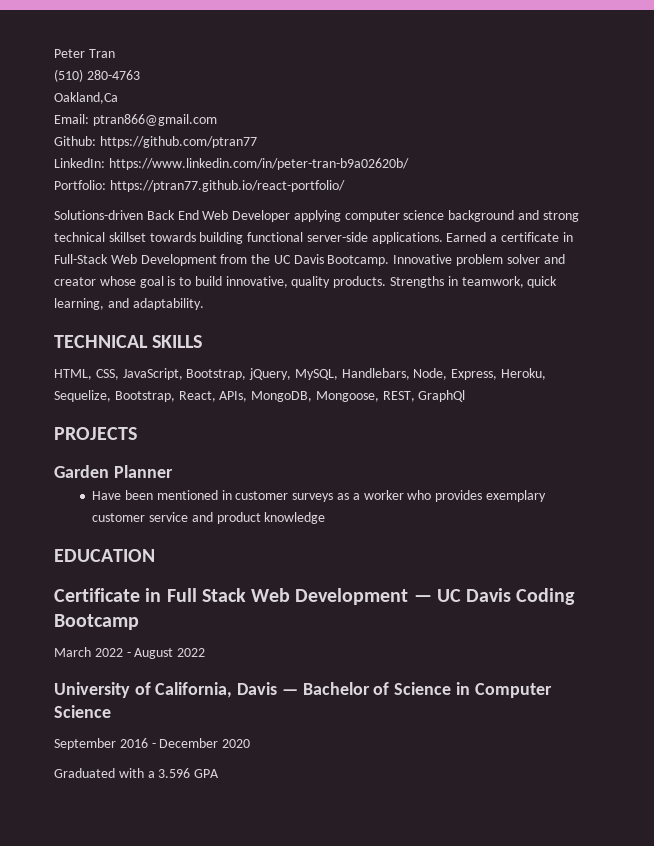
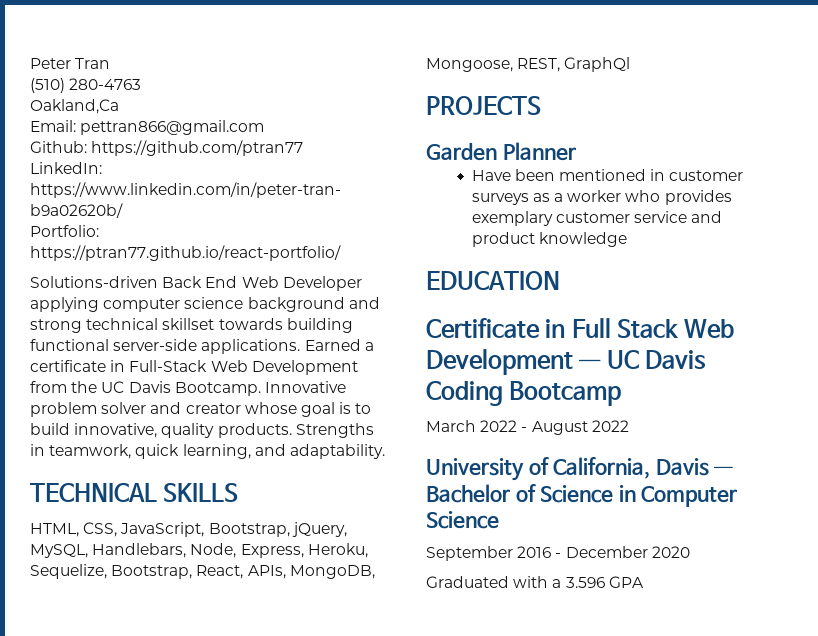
[92,114,217,126] ptran866@gmail.com -> [80,120,265,135] pettran866@gmail.com

